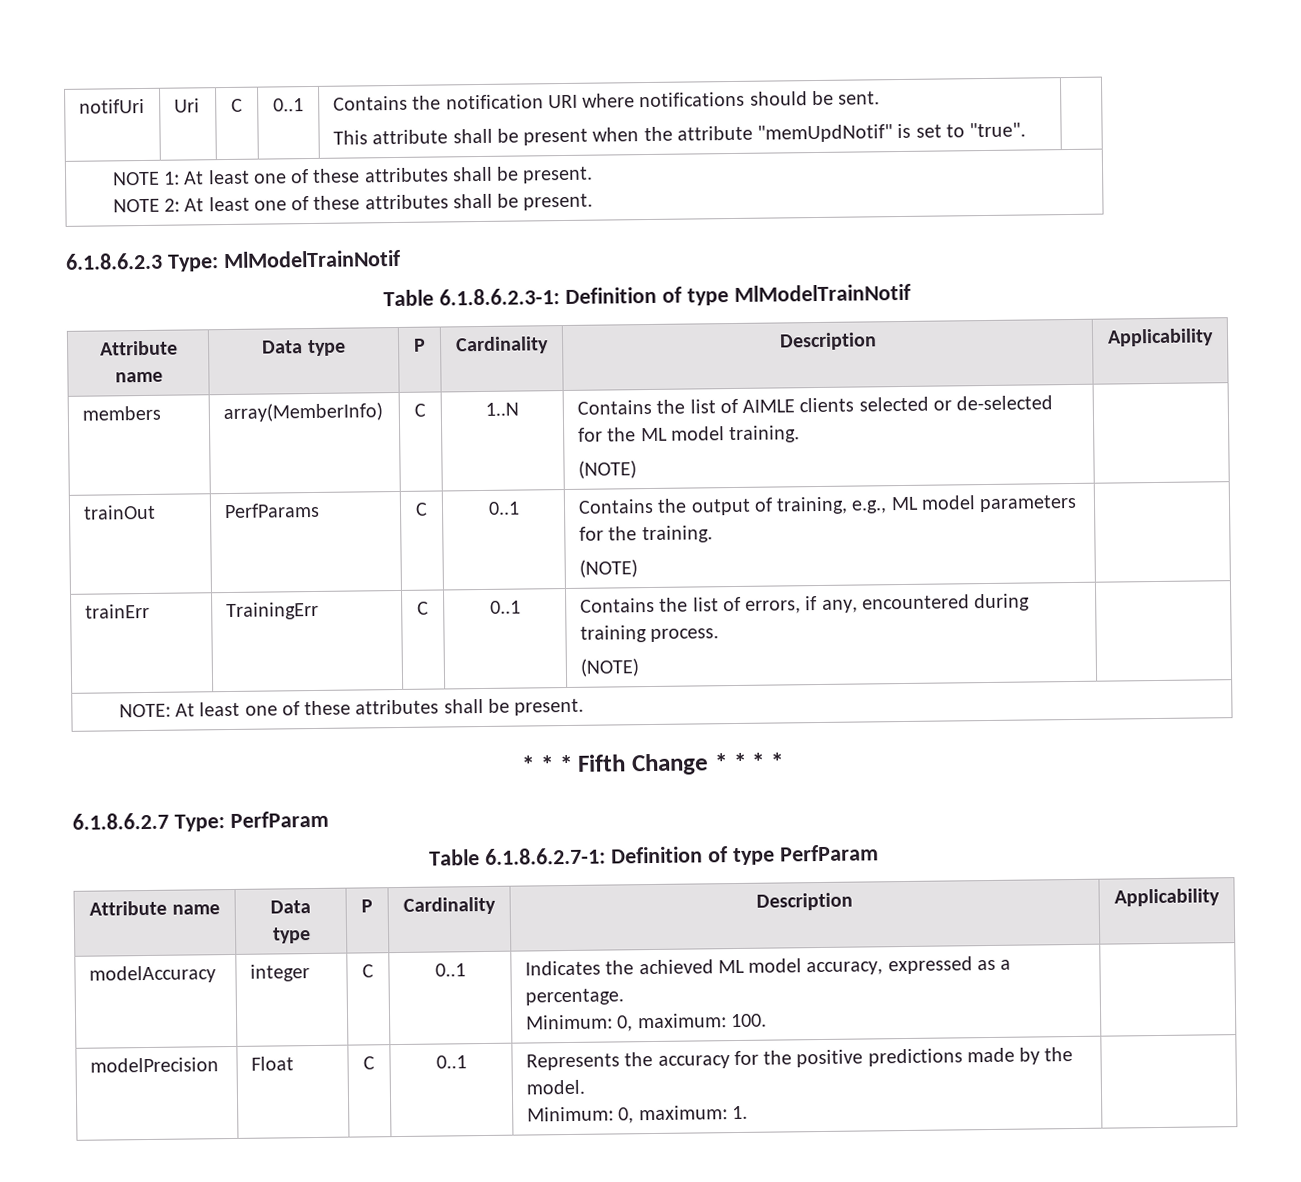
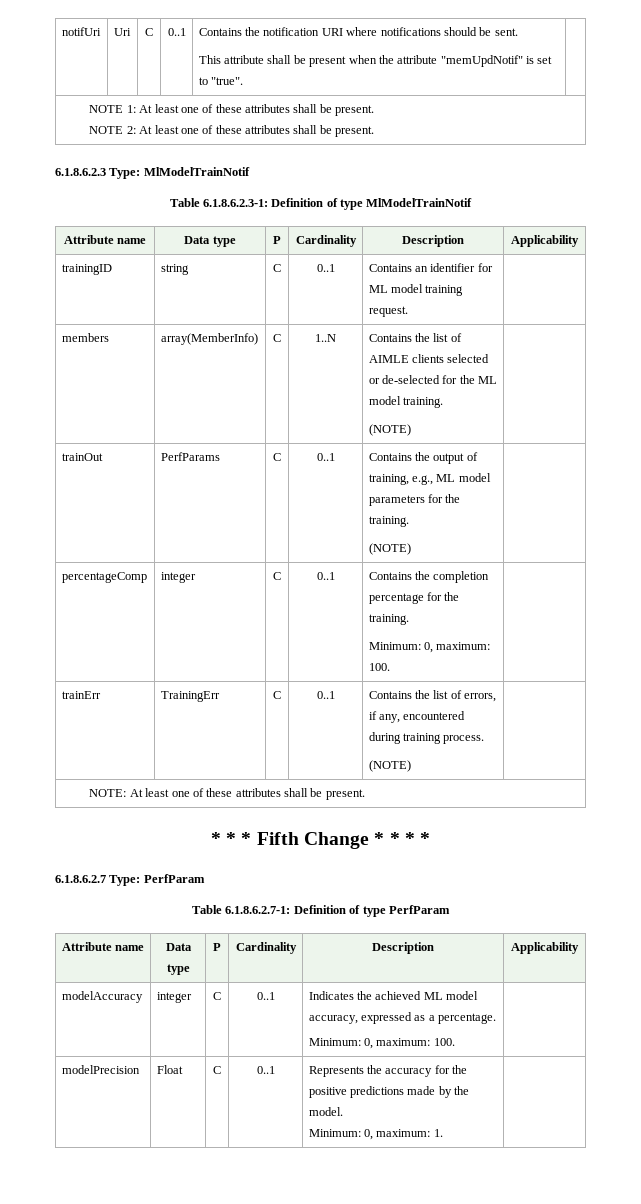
(1214, 337) none -> [61,264,112,275] [160,264,189,275] [273,264,281,272] [316,264,335,272] [368,263,493,272] [368,284,464,296] [368,306,408,317] // trainingID | string | C | 0..1 | Contains an identifier for ML model training request. |
(638, 568) none -> [61,572,147,583] [160,572,196,583] [273,572,281,580] [316,572,335,580] [368,571,490,583] [368,592,460,604] [368,614,409,625] [368,642,491,653] [368,663,390,671] // percentageComp | integer | C | 0..1 | Contains the completion percentage for the training. // Minimum: 0, maximum: 100. |

